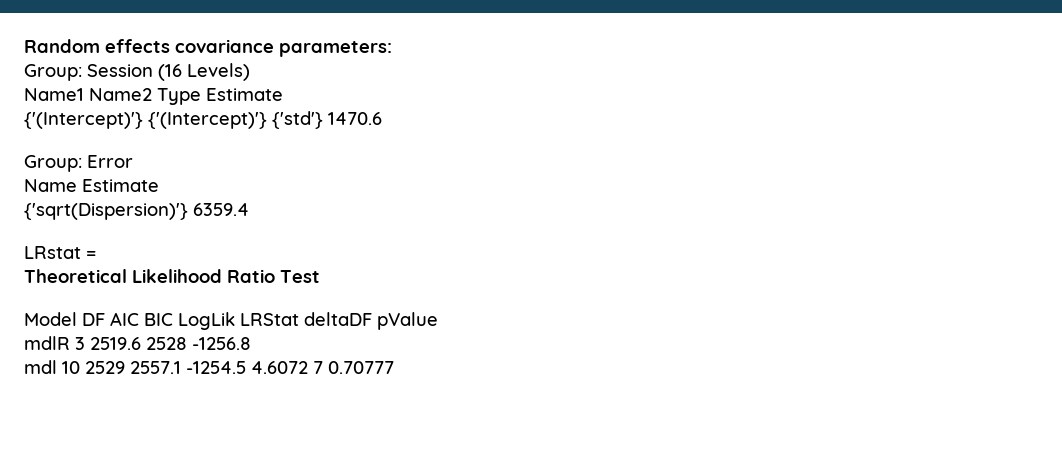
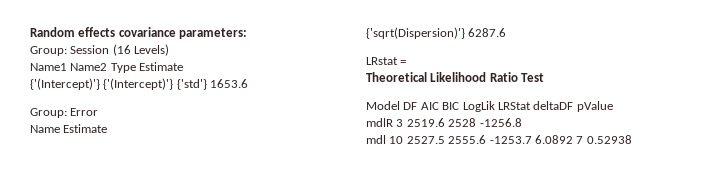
[328,112,382,125] 1470.6 -> [210,79,249,88] 1653.6
[193,203,249,216] 6359.4 -> [468,28,507,37] 6287.6
[85,361,394,374] 2529 2557.1 -1254.5 4.6072 7 0.70777 -> [406,135,632,144] 2527.5 2555.6 -1253.7 6.0892 7 0.52938

